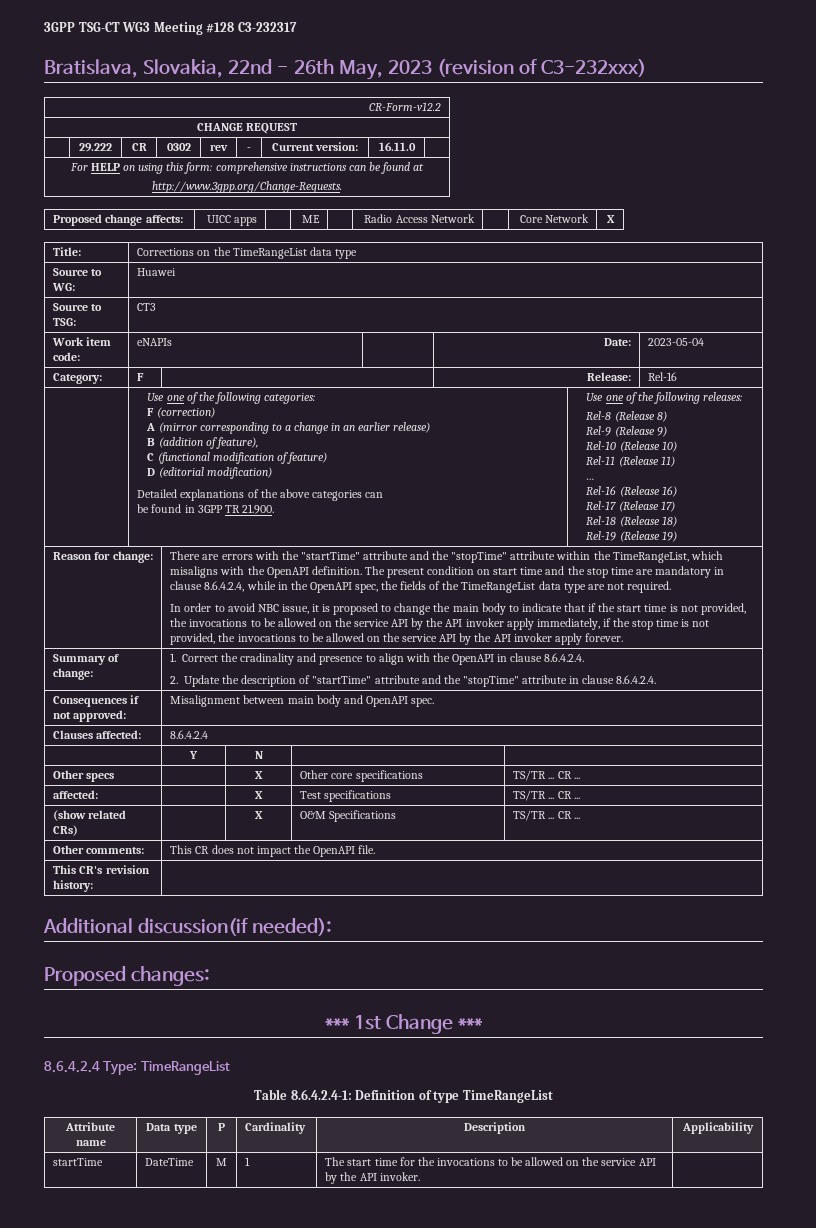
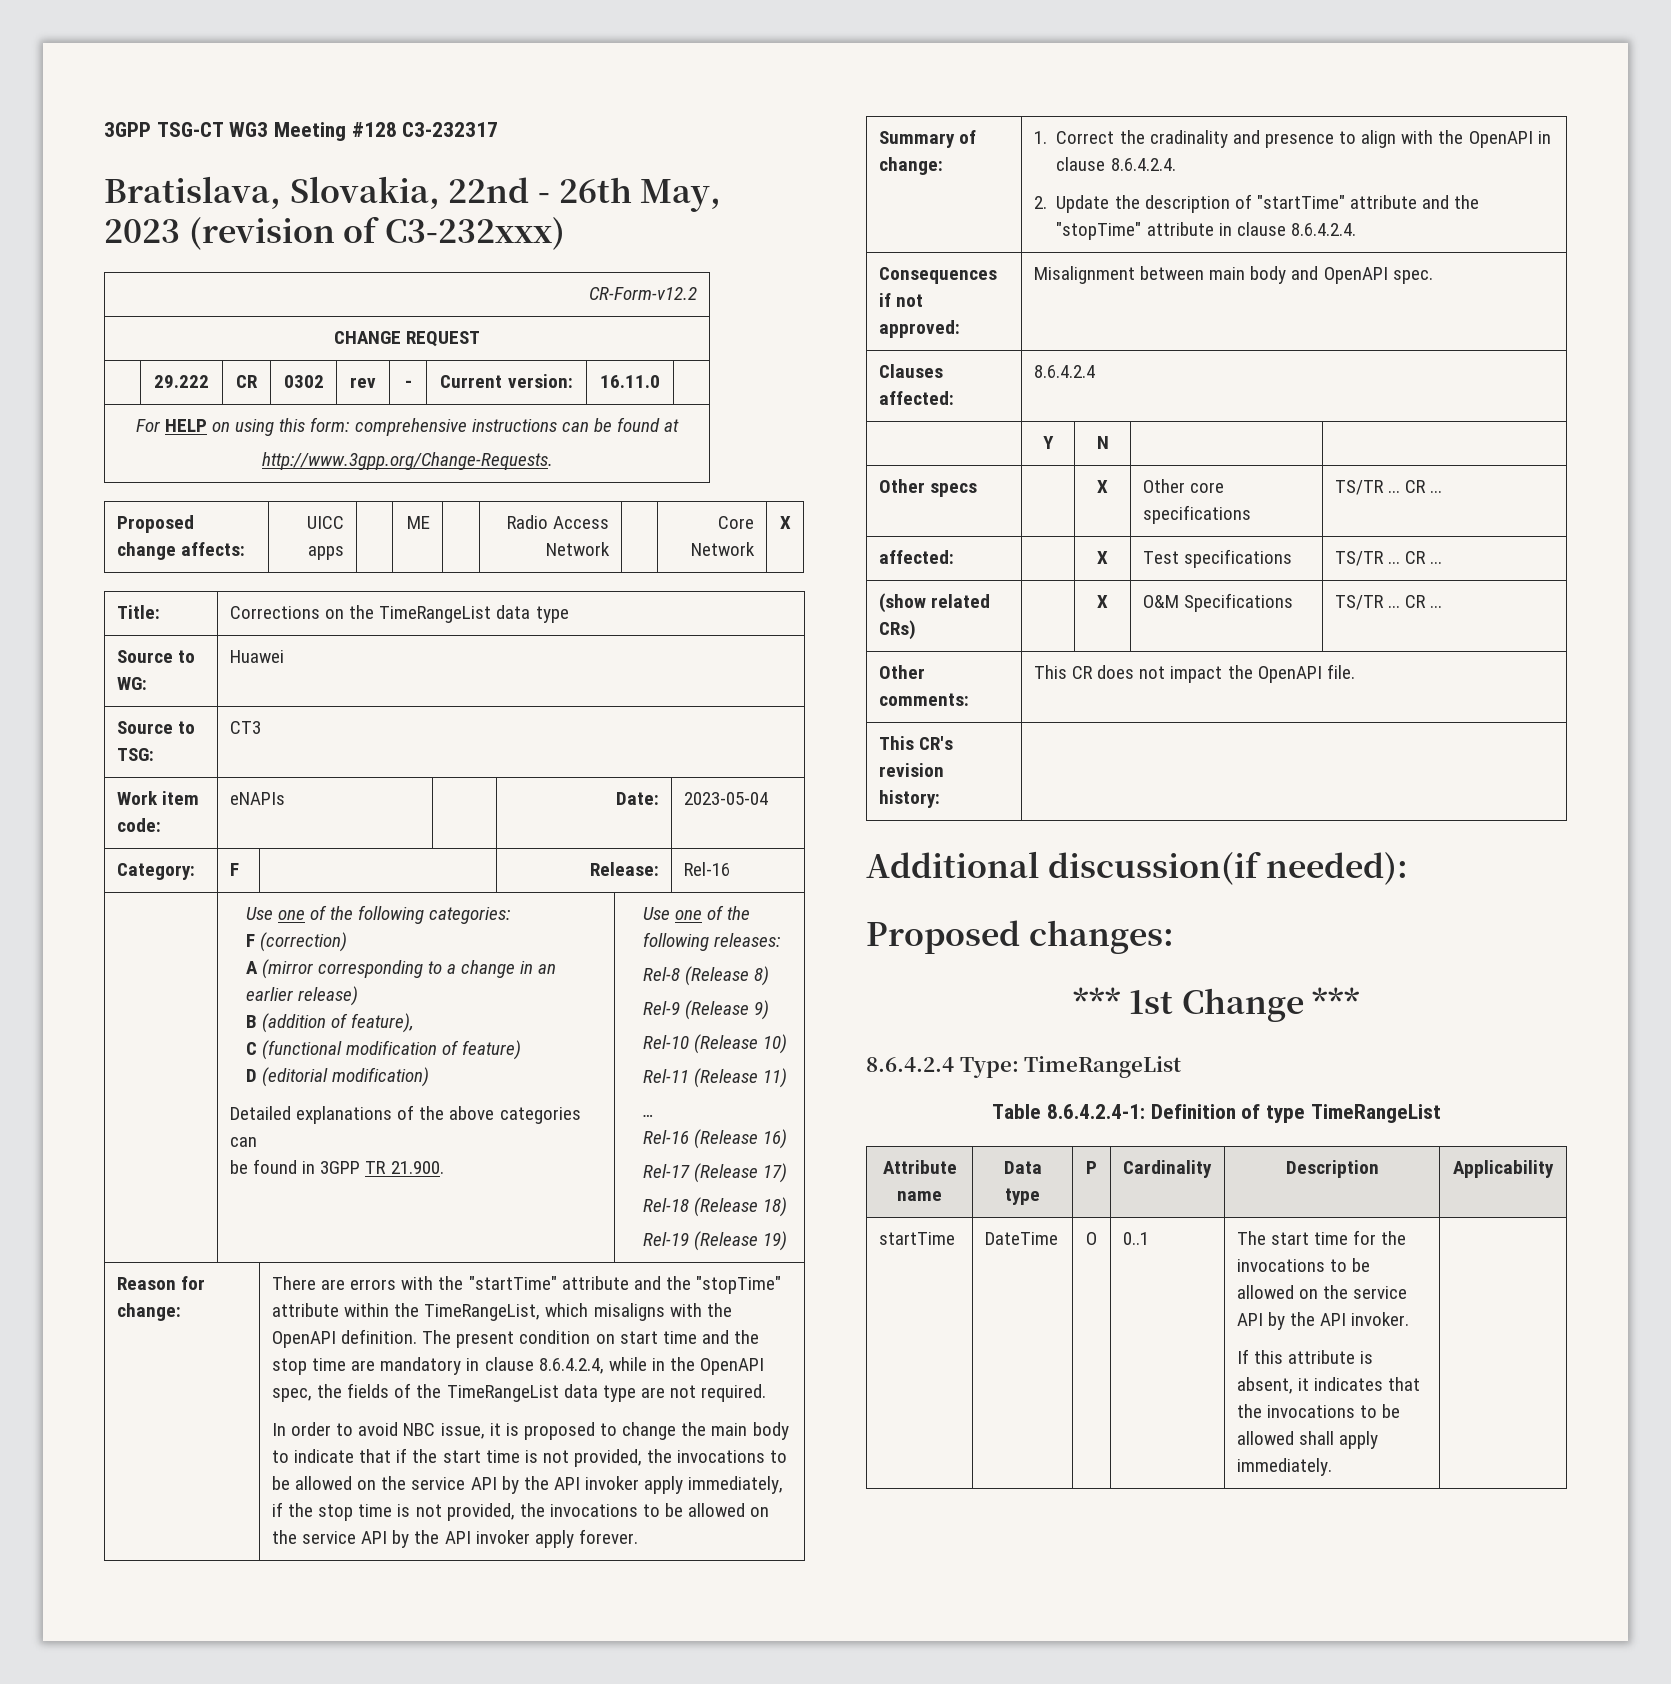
[216,1158,227,1166] [245,1157,251,1166] M | 1 -> [1086,1232,1097,1245] [1122,1232,1149,1245] O | 0..1
(420, 1176) none -> [1236,1349,1374,1364] [1236,1377,1421,1394] [1236,1404,1401,1418] [1236,1431,1379,1449] [1236,1458,1332,1476] // If this attribute is absent, it indicates that the invocations to be allowed shall apply immediately.

